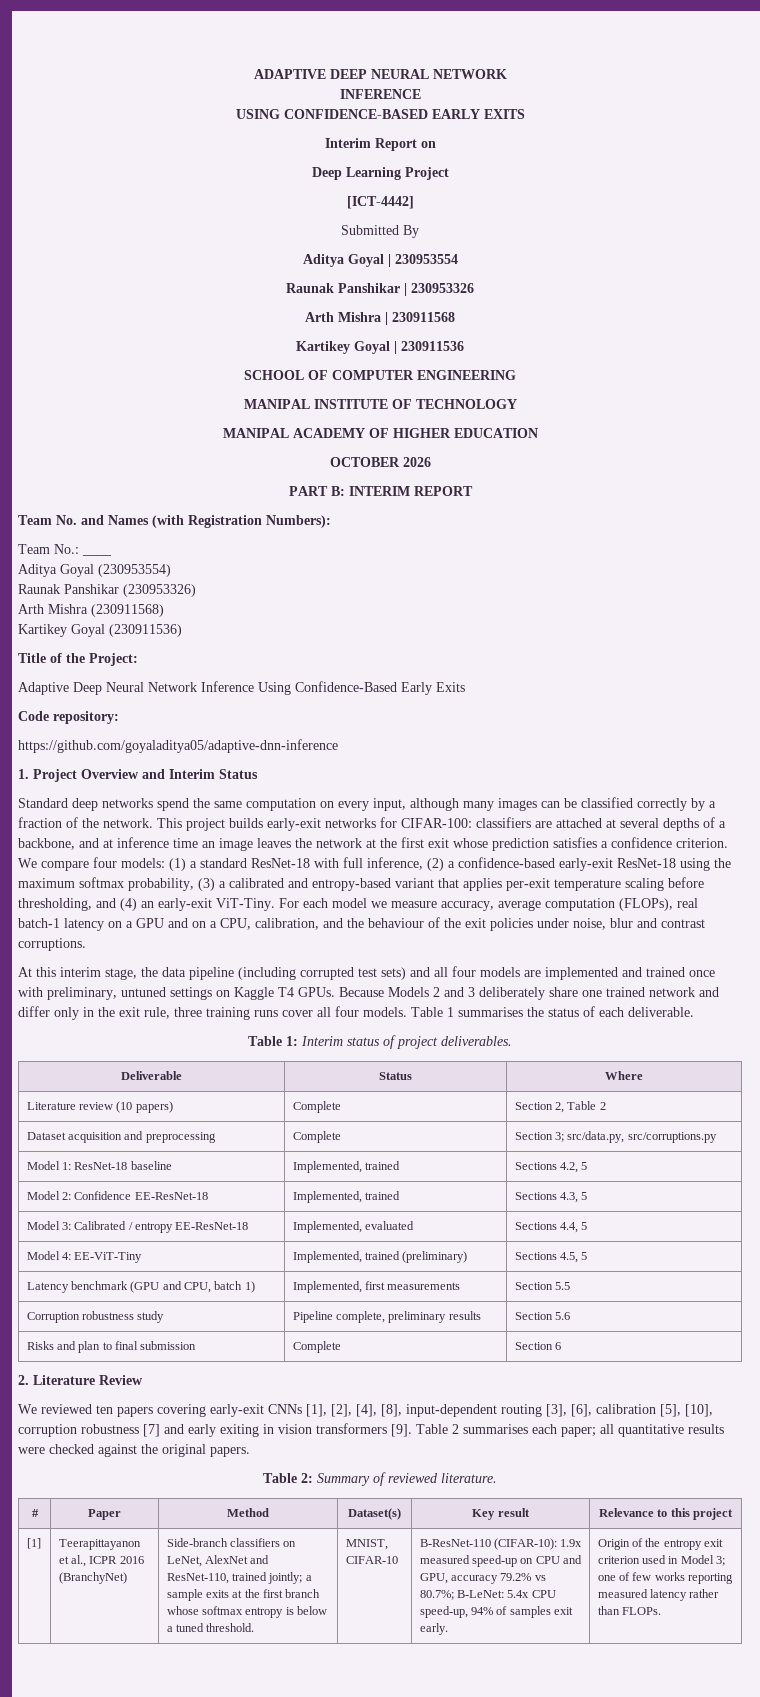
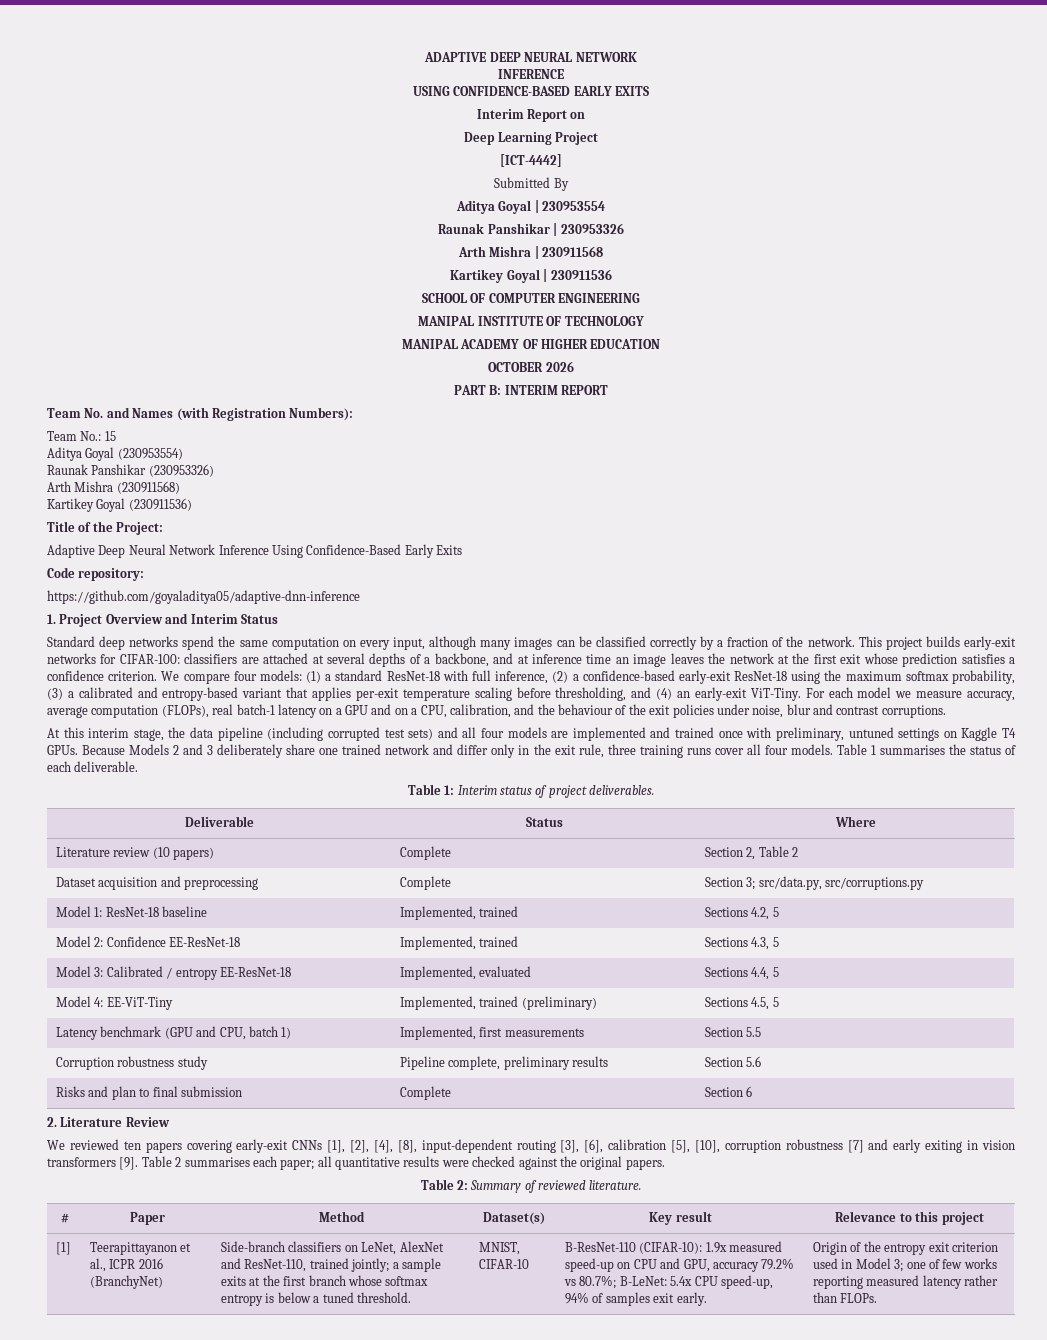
[82,554,112,556] ____ -> [104,431,116,441] 15

